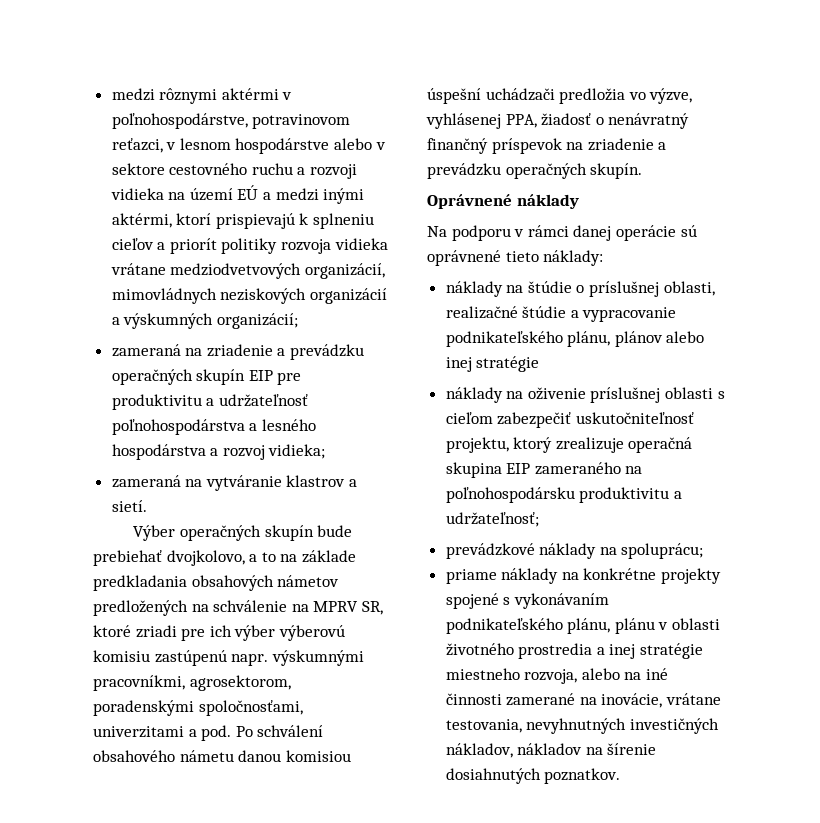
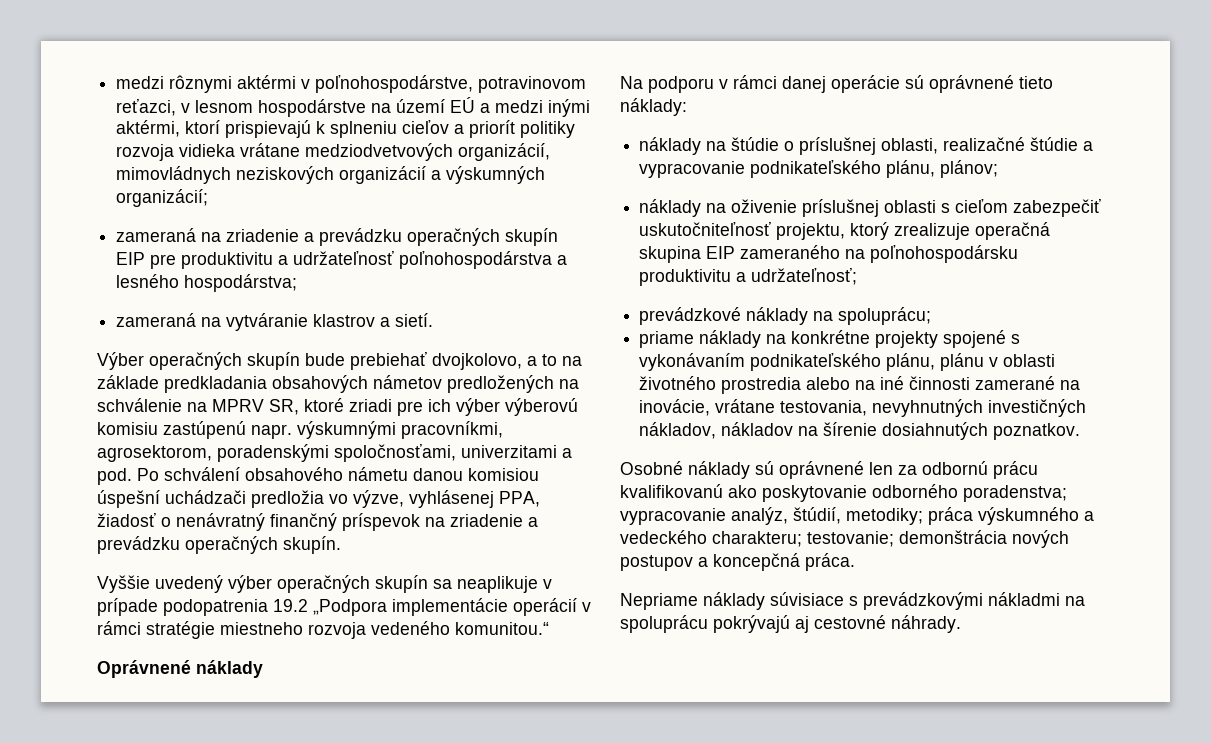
[334,138,386,150] [111,163,358,179] [110,188,164,200] alebo v sektore cestovného ruchu a rozvoji vidieka -> (367, 108) none
[111,444,326,460] hospodárstva a rozvoj vidieka; -> [184,274,298,292] hospodárstva;
(643, 171) none -> [97,575,552,593] [97,598,591,616] [97,621,549,639] // Vyššie uvedený výber operačných skupín sa neaplikuje v prípade podopatrenia 19.2 „Podpora implementácie operácií v rámci stratégie miestneho rozvoja vedeného komunitou.“
[614,331,705,347] [445,356,540,372] plánov alebo inej stratégie -> [940,160,999,178] plánov;
[596,643,704,659] [445,668,578,684] a inej stratégie miestneho rozvoja, -> (802, 385) none
(621, 776) none -> [620,461,1038,479] [620,484,1067,502] [620,507,1094,525] [620,530,1069,548] [620,553,855,571] [620,592,1085,610] [620,615,961,633] // Osobné náklady sú oprávnené len za odbornú prácu kvalifikovanú ako poskytovanie odborného poradenstva; vypracovanie analýz, štúdií, metodiky; práca výskumného a vedeckého charakteru; testovanie; demonštrácia nových postupov a koncepčná práca. // Nepriame náklady súvisiace s prevádzkovými nákladmi na spoluprácu pokrývajú aj cestovné náhrady.

